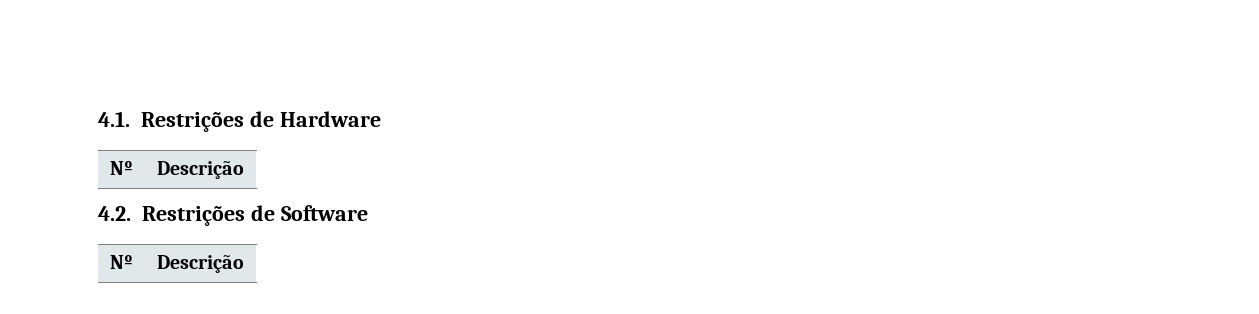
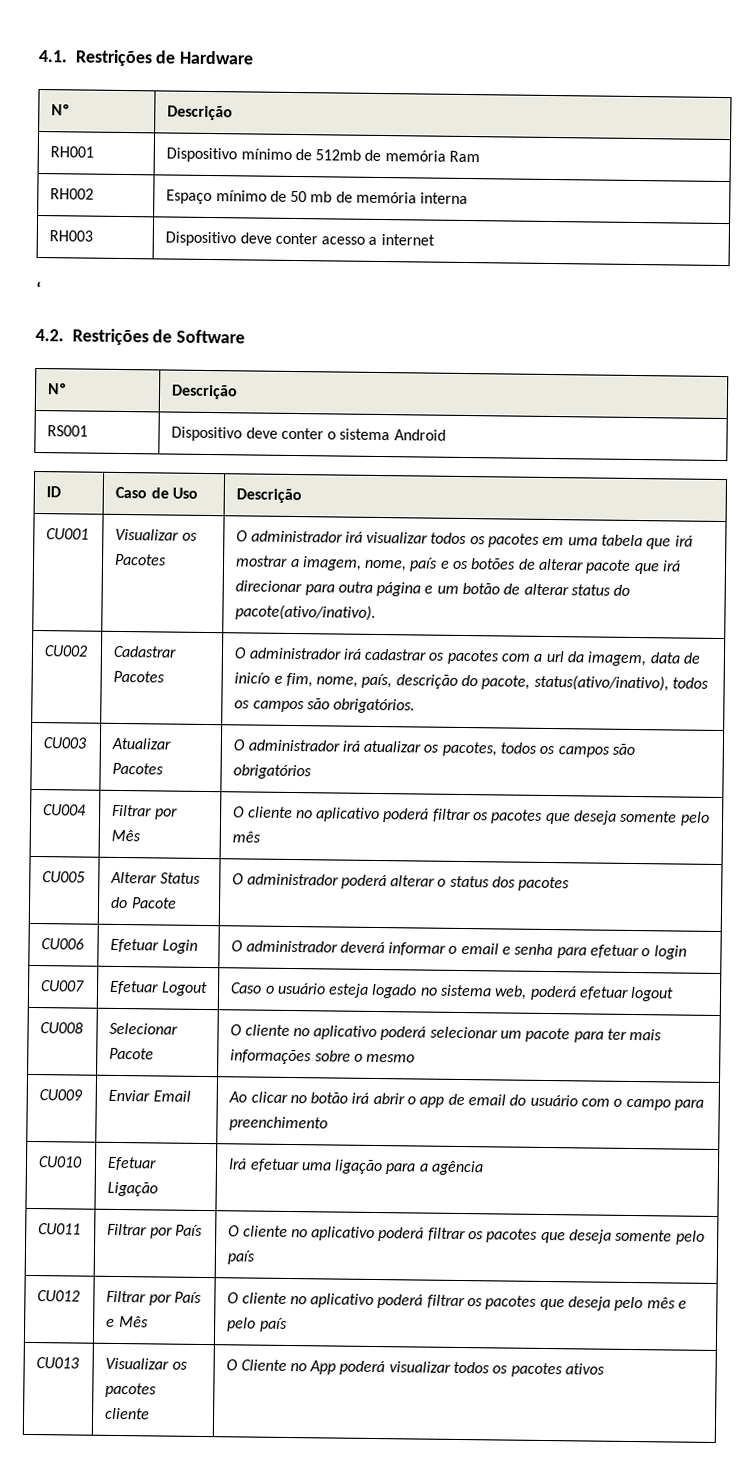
(244, 170) none -> [50,146,95,158] [166,147,481,163] [50,188,95,200] [166,189,469,205] [49,230,94,242] [165,231,435,247] [36,280,42,296] // RH001 | Dispositivo mínimo de 512mb de memória Ram // RH002 | Espaço mínimo de 50 mb de memória interna // RH003 | Dispositivo deve conter acesso a internet // ‘
(244, 264) none -> [47,425,89,437] [171,426,446,442] [46,486,62,498] [115,486,198,499] [236,488,303,504] [46,528,90,540] [115,528,198,541] [115,553,168,566] [236,530,693,550] [235,555,682,575] [235,580,631,597] [235,604,377,621] [44,645,89,657] [113,645,178,658] [113,670,166,683] [234,647,702,667] [234,672,710,692] [234,698,416,714] [43,737,87,749] [111,737,172,750] [112,762,165,775] [233,739,636,758] [233,764,313,780] [43,804,88,816] [112,804,178,820] [111,829,142,842] [233,806,710,826] [232,831,262,843] [42,871,86,883] [110,871,201,884] [110,896,177,909] [232,873,571,892] [41,938,85,950] [110,938,198,954] [231,940,687,960] [41,980,86,992] [109,980,208,997] [230,982,675,1002] [40,1022,84,1034] [109,1022,179,1035] [109,1047,155,1060] [230,1024,663,1043] [230,1049,416,1065] [39,1089,84,1101] [108,1089,191,1102] [228,1091,705,1111] [229,1116,329,1132] [38,1156,84,1168] [107,1156,158,1171] [107,1181,159,1197] [228,1158,485,1176] [38,1223,82,1235] [107,1223,203,1239] [228,1225,705,1245] [227,1250,256,1265] [37,1290,81,1302] [106,1290,202,1306] [106,1316,149,1328] [227,1292,688,1312] [227,1317,288,1332] [36,1357,80,1369] [105,1357,188,1370] [105,1382,158,1398] [105,1407,151,1420] [226,1359,606,1378] // RS001 | Dispositivo deve conter o sistema Android // ID | Caso de Uso | Descrição // CU001 | Visualizar os Pacotes | O administrador irá visualizar todos os pacotes em uma tabela que irá mostrar a imagem, nome, país e os botões de alterar pacote que irá direcionar para outra página e um botão de alterar status do pacote(ativo/inativo). // CU002 | Cadastrar Pacotes | O administrador irá cadastrar os pacotes com a url da imagem, data de inicío e fim, nome, país, descrição do pacote, status(ativo/inativo), todos os campos são obrigatórios. // CU003 | Atualizar Pacotes | O administrador irá atualizar os pacotes, todos os campos são obrigatórios // CU004 | Filtrar por Mês | O cliente no aplicativo poderá filtrar os pacotes que deseja somente pelo mês // CU005 | Alterar Status do Pacote | O administrador poderá alterar o status dos pacotes // CU006 | Efetuar Login | O administrador deverá informar o email e senha para efetuar o login // CU007 | Efetuar Logout | Caso o usuário esteja logado no sistema web, poderá efetuar logout // CU008 | Selecionar Pacote | O cliente no aplicativo poderá selecionar um pacote para ter mais informações sobre o mesmo // CU009 | Enviar Email | Ao clicar no botão irá abrir o app de email do usuário com o campo para preenchimento // CU010 | Efetuar Ligação | Irá efetuar uma ligação para a agência // CU011 | Filtrar por País | O cliente no aplicativo poderá filtrar os pacotes que deseja somente pelo país // CU012 | Filtrar por País e Mês | O cliente no aplicativo poderá filtrar os pacotes que deseja pelo mês e pelo país // CU013 | Visualizar os pacotes cliente | O Cliente no App poderá visualizar todos os pacotes ativos

